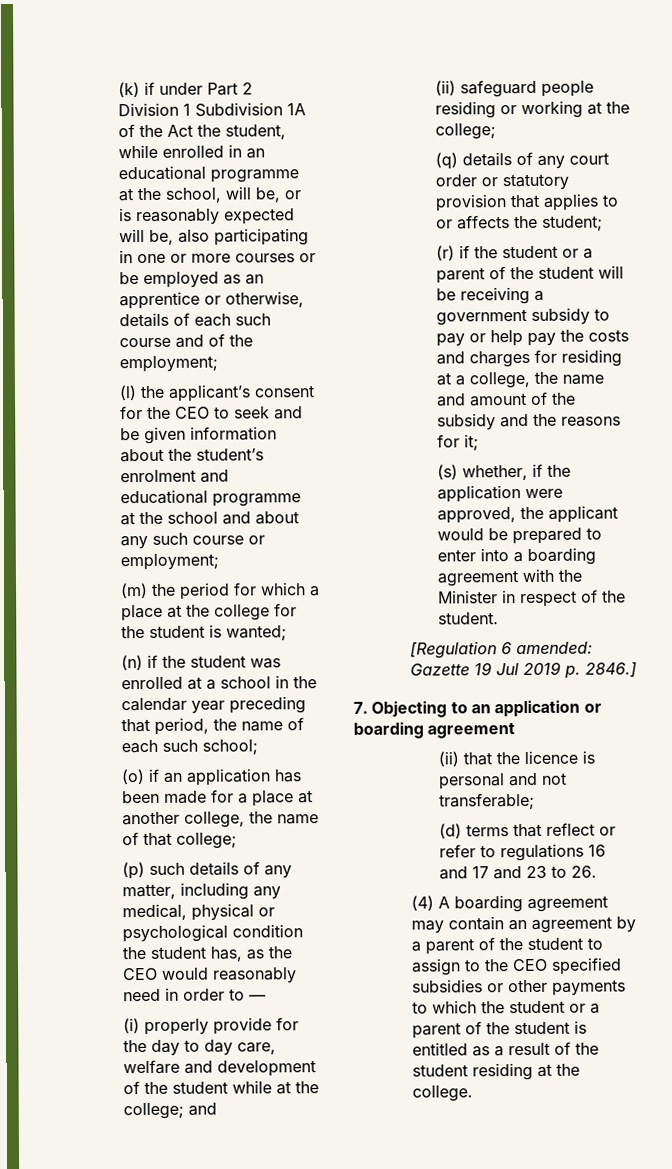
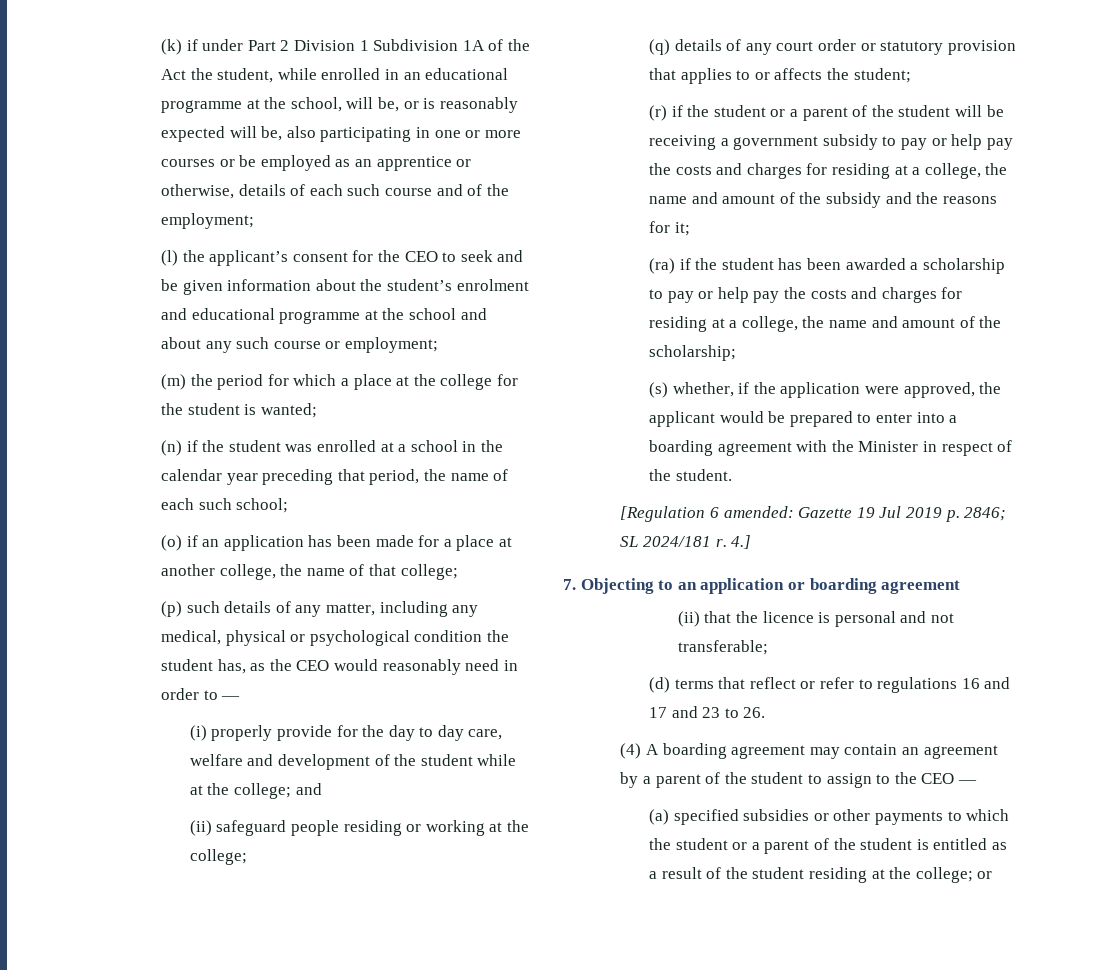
(479, 442) none -> [649,258,1005,274] [649,287,963,303] [649,316,1002,332] [649,345,737,361] // (ra) if the student has been awarded a scholarship to pay or help pay the costs and charges for residing at a college, the name and amount of the scholarship;
[584,661,637,678] 2846.] -> [964,507,1007,521] [620,535,752,549] 2846; SL 2024/181 r. 4.]
(548, 965) none -> [957,780,977,784] [649,809,670,825] — // (a)
[411,1085,473,1102] college. -> [915,867,993,883] college; or

